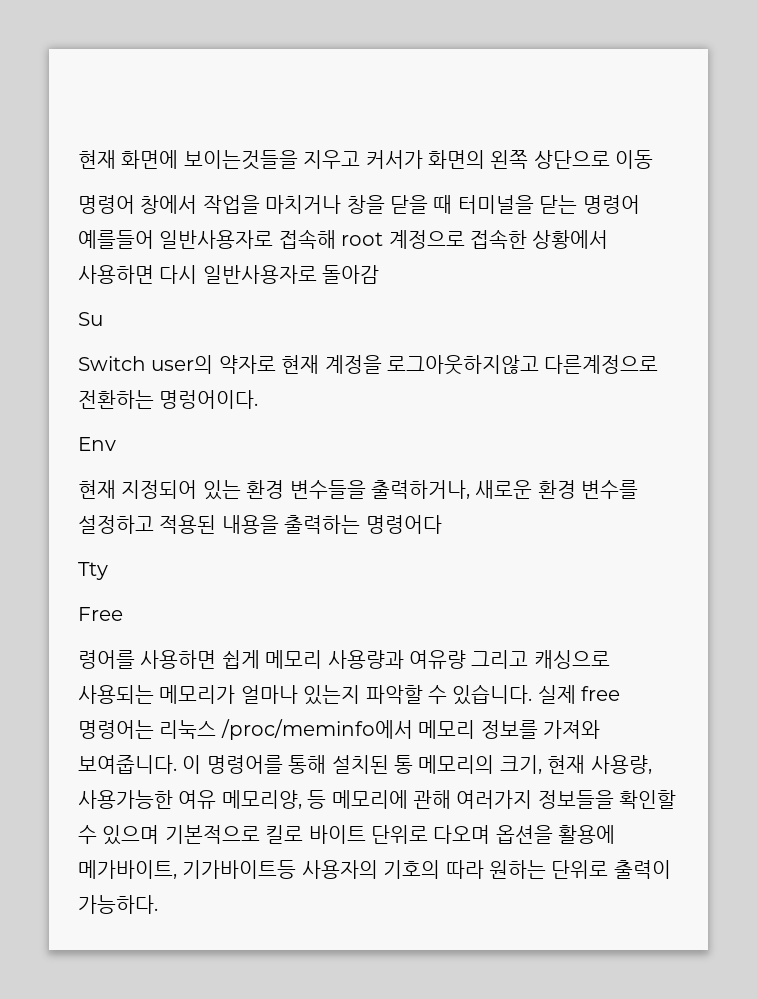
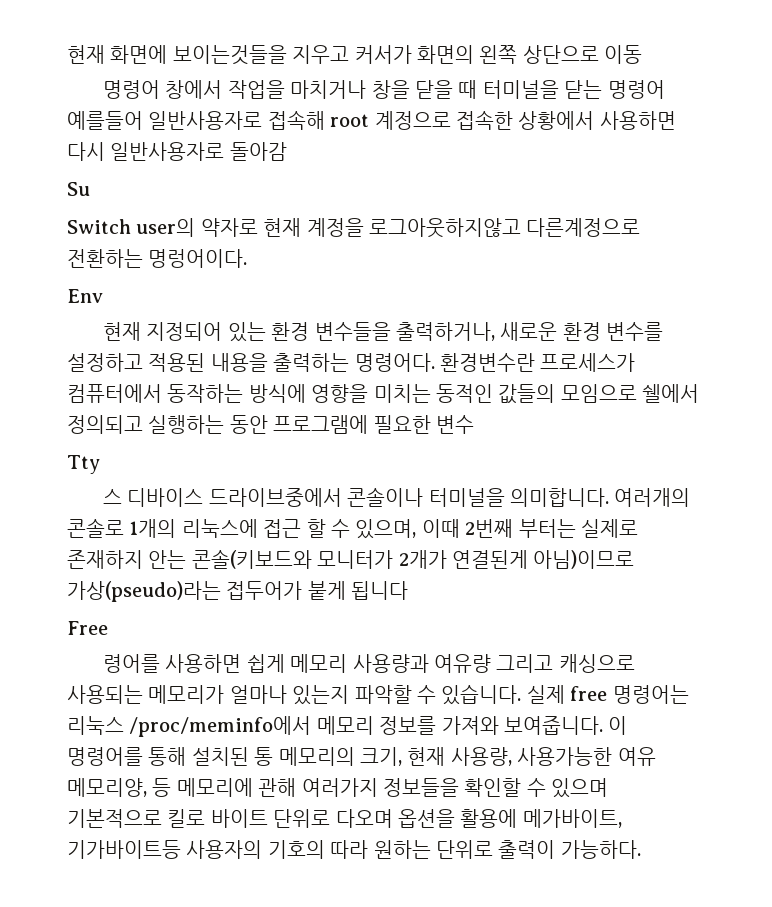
[365,515,442,534] [78,562,108,580] 명령어다 // Tty -> [354,353,636,372] [67,384,700,404] [67,415,474,434] [67,455,100,474] [103,487,691,507] [67,518,638,539] [67,549,635,569] [67,581,409,602] 명령어다. 환경변수란 프로세스가 컴퓨터에서 동작하는 방식에 영향을 미치는 동적인 값들의 모임으로 쉘에서 정의되고 실행하는 동안 프로그램에 필요한 변수 // Tty // 스 디바이스 드라이브중에서 콘솔이나 터미널을 의미합니다. 여러개의 콘솔로 1개의 리눅스에 접근 할 수 있으며, 이때 2번째 부터는 실제로 존재하지 안는 콘솔(키보드와 모니터가 2개가 연결된게 아님)이므로 가상(pseudo)라는 접두어가 붙게 됩니다

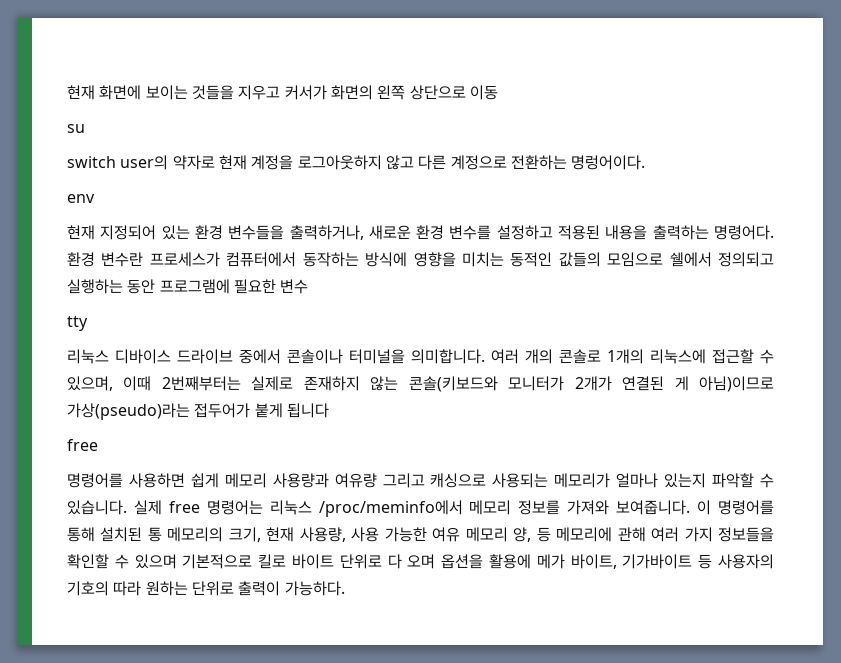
[172,45,287,65] 보이는것들을 -> [145,85,234,100] 보이는 것들을
[103,80,665,99] [67,110,676,130] [67,142,287,161] [67,182,90,196] [67,218,641,238] 명령어 창에서 작업을 마치거나 창을 닫을 때 터미널을 닫는 명령어 예를들어 일반사용자로 접속해 root 계정으로 접속한 상황에서 사용하면 다시 일반사용자로 돌아감 // Su // Switch user의 약자로 현재 계정을 로그아웃하지않고 다른계정으로 -> [67,124,85,133] [67,155,507,170] su // switch user의 약자로 현재 계정을 로그아웃하지 않고 다른 계정으로
[67,289,103,303] Env -> [67,194,95,203] env
[440,353,535,372] 환경변수란 -> [67,252,144,267] 환경 변수란
[67,455,100,474] [103,488,342,507] Tty // 스 디바이스 드라이브중에서 -> [67,316,88,331] [67,349,281,364] tty // 리눅스 디바이스 드라이브 중에서
[614,488,691,507] 여러개의 -> [491,349,553,364] 여러 개의
[263,519,326,538] 접근 할 -> [712,349,754,364] 접근할
[465,519,576,538] 2번째 부터는 -> [161,376,241,391] 2번째부터는
[148,550,187,569] 안는 -> [370,376,399,391] 않는
[452,550,528,569] 연결된게 -> [622,376,689,391] 연결된 게
[67,621,108,635] [103,654,161,673] Free // 령어를 -> [67,439,98,451] [67,473,123,488] free // 명령어를
[517,747,656,766] [67,778,147,797] 사용가능한 여유 메모리양, -> [351,527,532,542] 사용 가능한 여유 메모리 양,
[301,778,378,797] 여러가지 -> [651,527,713,542] 여러 가지
[335,809,622,828] [67,840,181,859] 다오며 옵션을 활용에 메가바이트, 기가바이트등 -> [387,554,713,569] 다 오며 옵션을 활용에 메가 바이트, 기가바이트 등

